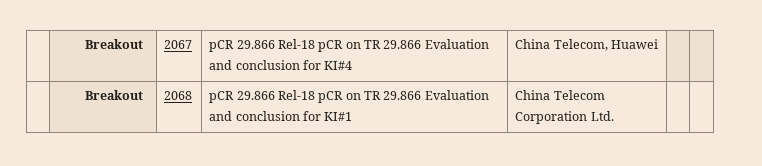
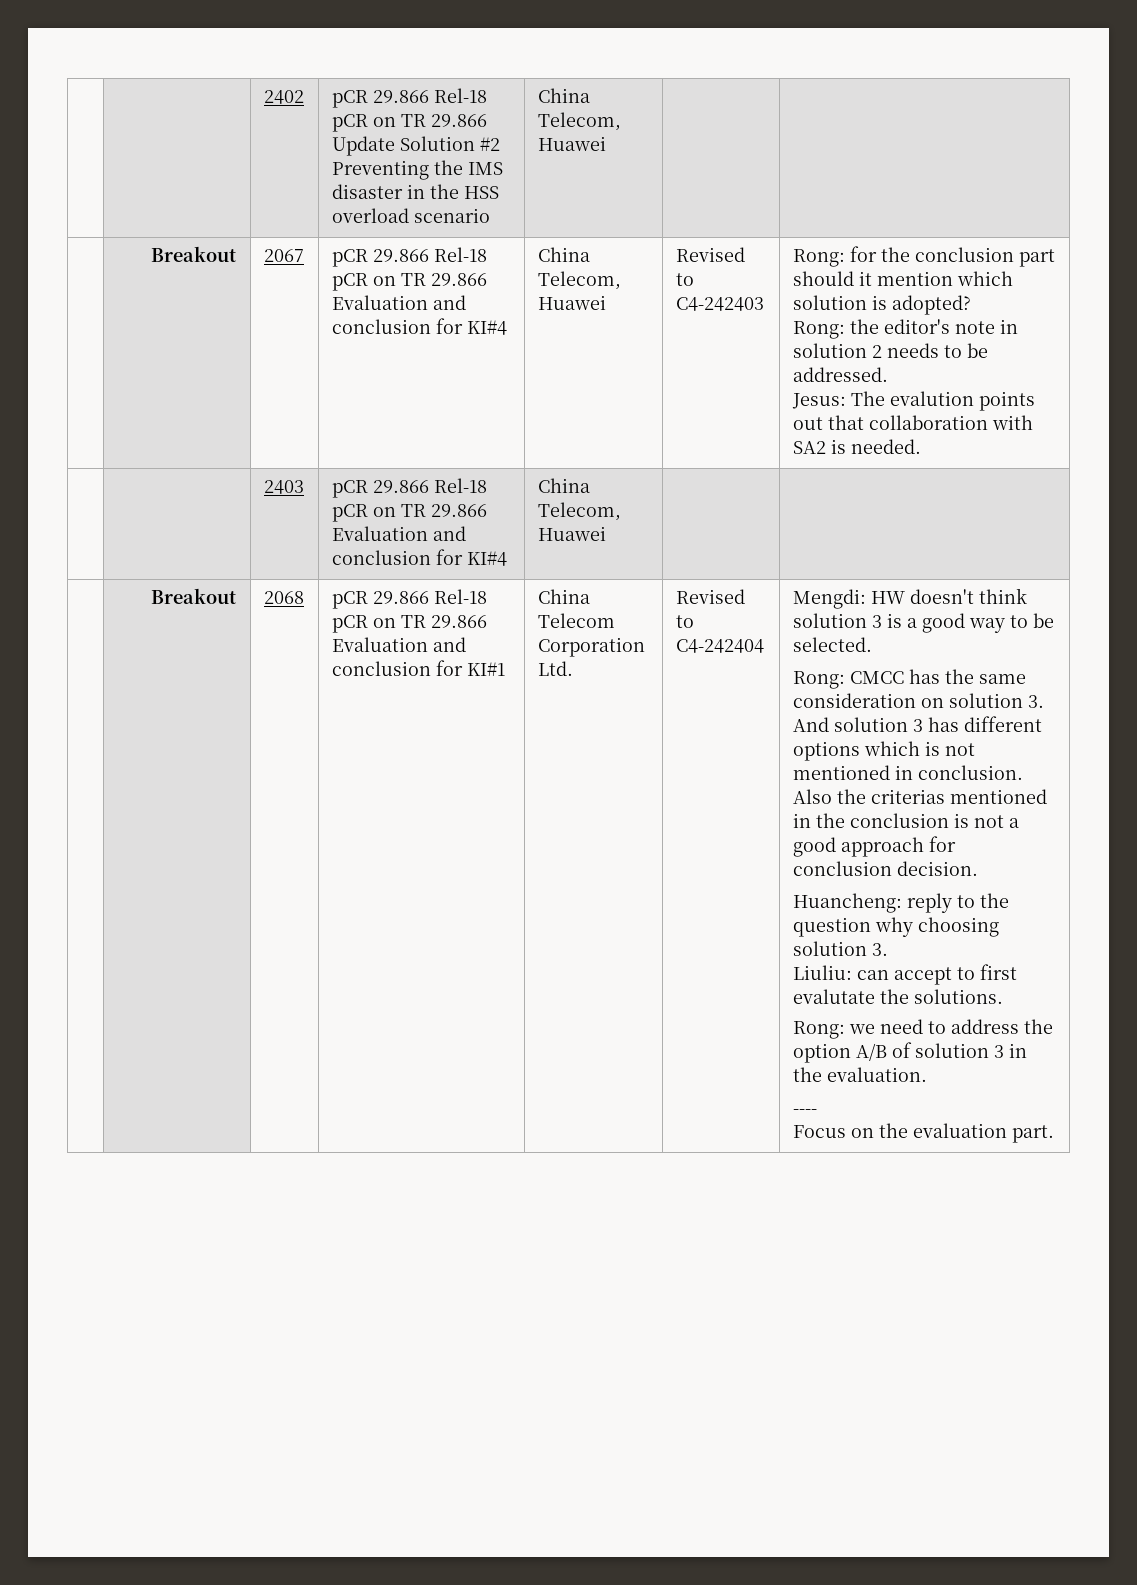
(84, 44) | -> [263,90,304,104] [331,88,487,108] [331,114,487,132] [331,136,500,156] [331,160,503,180] [331,184,499,199] [331,208,490,223] [537,88,590,103] [537,112,621,131] [537,136,606,151] | | 2402 | pCR 29.866 Rel-18 pCR on TR 29.866 Update Solution #2 Preventing the IMS disaster in the HSS overload scenario | China Telecom, Huawei | | // |
(658, 44) none -> [675,247,745,262] [675,273,694,286] [675,297,764,311] [792,246,1055,267] [792,271,1013,286] [792,295,971,315] [792,319,1018,339] [792,343,988,358] [792,367,888,382] [791,391,1035,411] [792,415,1033,430] [792,439,921,454] [263,480,304,494] [331,478,487,498] [331,504,487,522] [331,526,466,541] [331,549,507,566] [537,478,590,493] [537,502,621,521] [537,526,606,541] | Revised to C4-242403 | Rong: for the conclusion part should it mention which solution is adopted? // Rong: the editor's note in solution 2 needs to be addressed. // Jesus: The evalution points out that collaboration with SA2 is needed. // | | 2403 | pCR 29.866 Rel-18 pCR on TR 29.866 Evaluation and conclusion for KI#4 | China Telecom, Huawei
(614, 116) | -> [675,589,745,604] [675,615,694,628] [675,639,764,653] [792,588,1027,609] [792,613,1054,633] [792,637,872,652] [792,669,1026,689] [792,693,1044,708] [792,716,1042,732] [792,741,975,761] [792,765,1023,780] [792,789,1047,804] [792,813,1019,828] [792,836,956,857] [792,861,978,876] [792,893,1009,913] [792,917,999,937] [792,941,888,956] [792,964,1017,985] [792,989,1003,1004] [792,1019,1053,1039] [792,1042,1027,1063] [792,1067,927,1082] [792,1109,817,1114] [792,1123,1054,1143] Revised to C4-242404 | Mengdi: HW doesn't think solution 3 is a good way to be selected. // Rong: CMCC has the same consideration on solution 3. And solution 3 has different options which is not mentioned in conclusion. Also the criterias mentioned in the conclusion is not a good approach for conclusion decision. // Huancheng: reply to the question why choosing solution 3. // Liuliu: can accept to first evalutate the solutions. // Rong: we need to address the option A/B of solution 3 in the evaluation. // ---- // Focus on the evaluation part.

